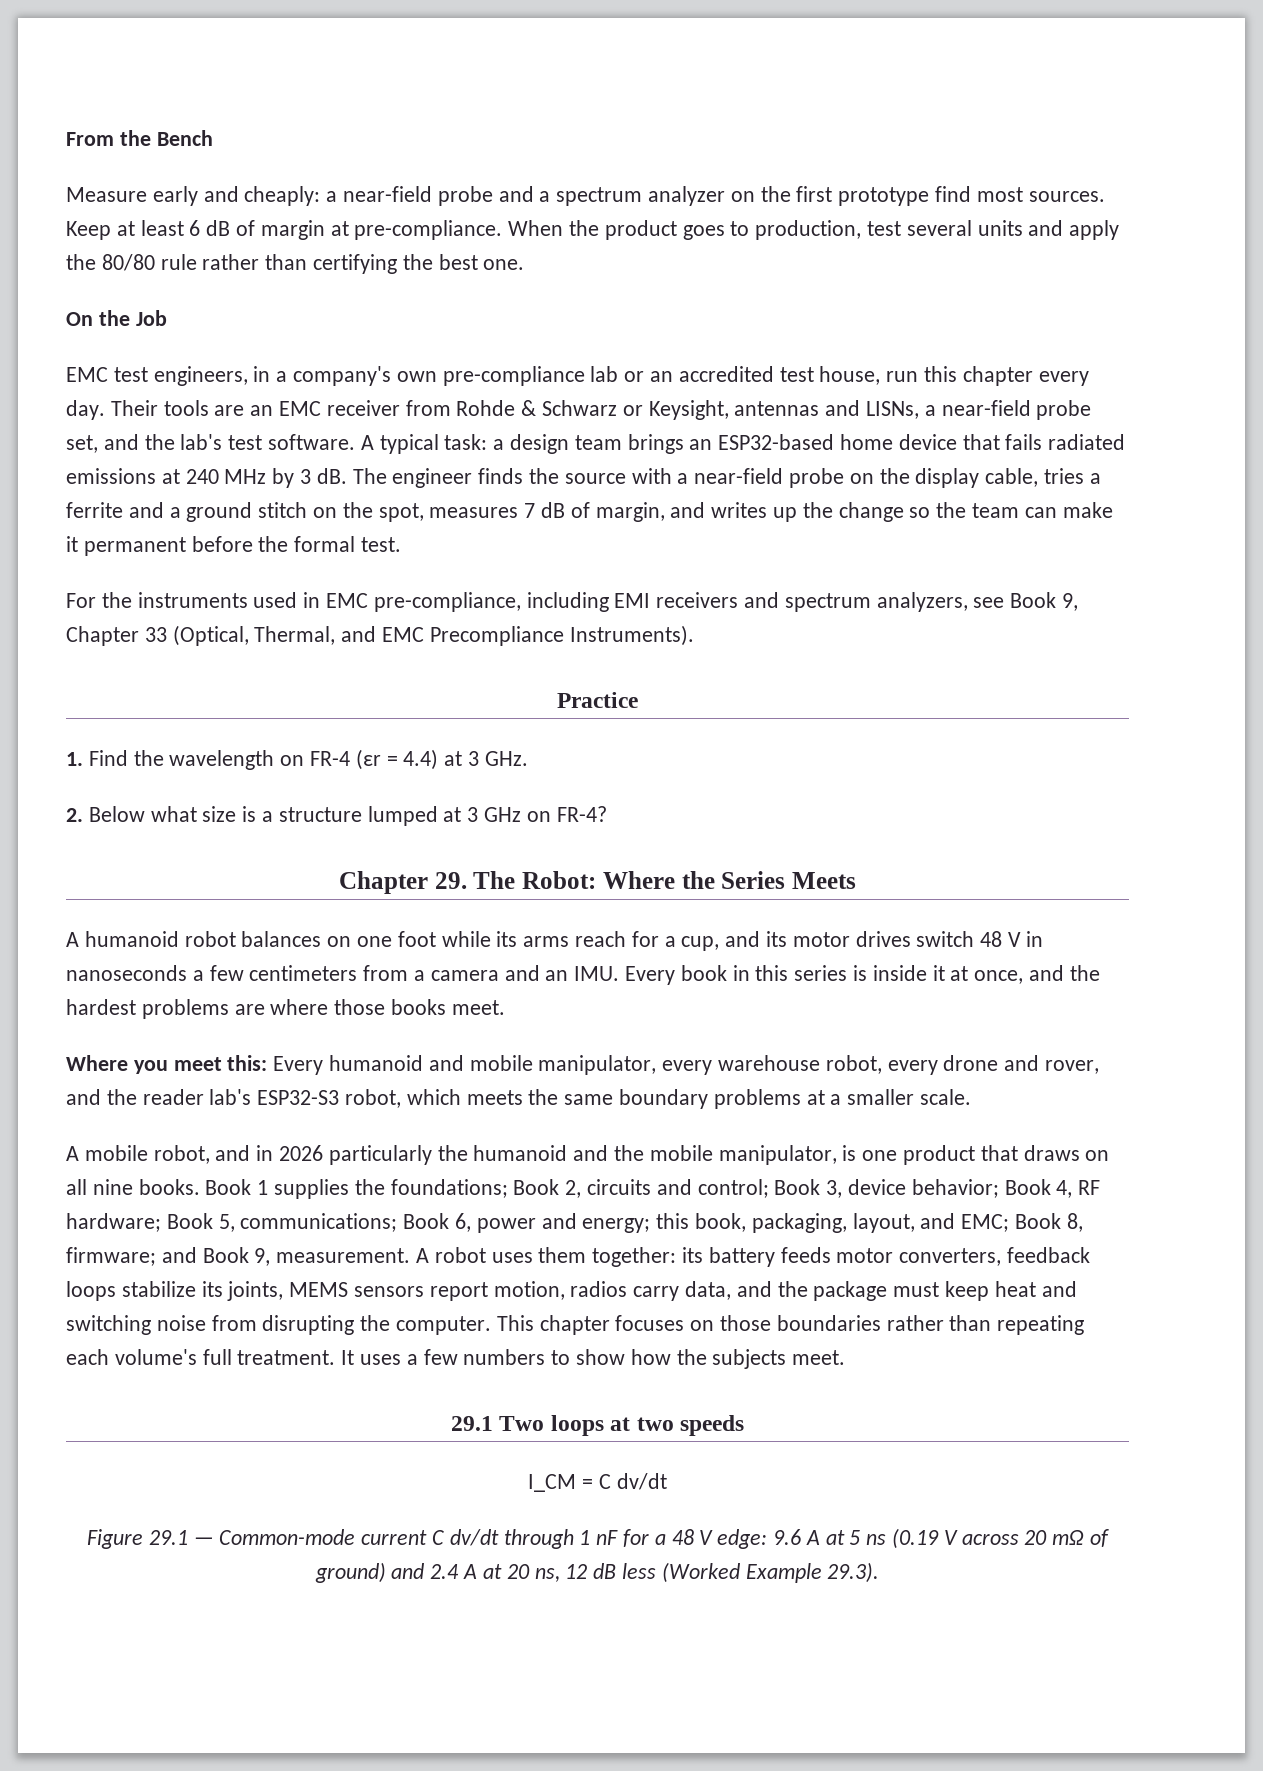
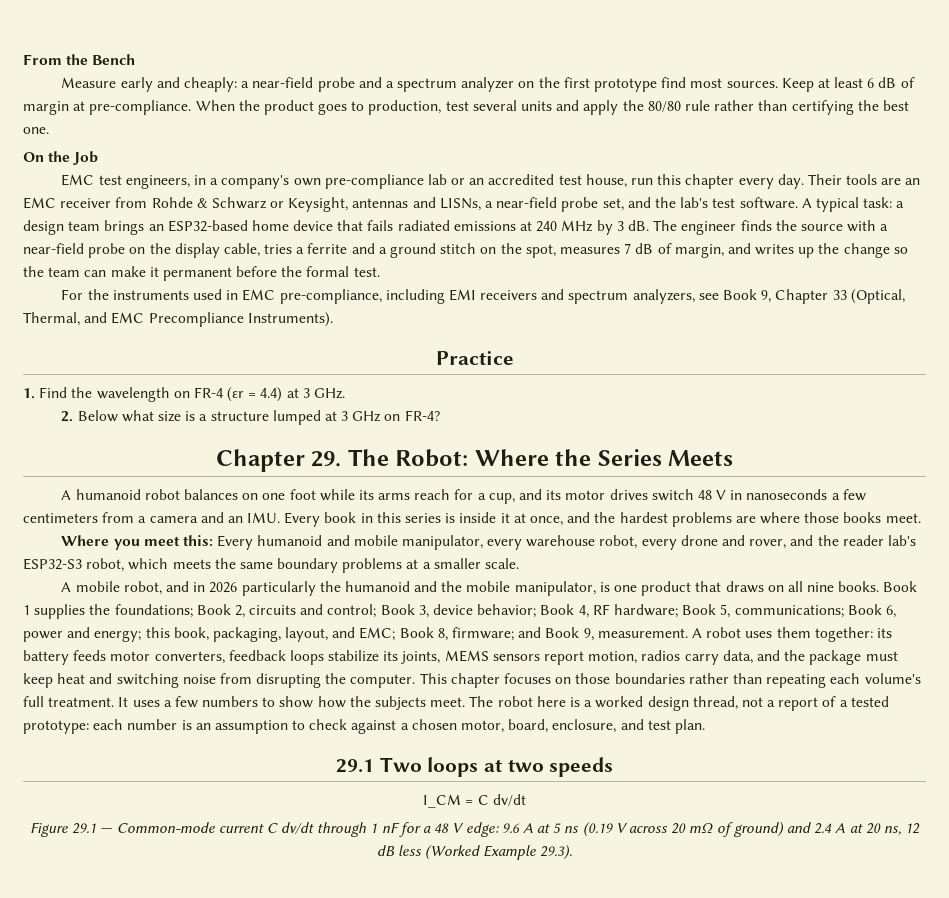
(846, 1357) none -> [469,696,889,711] [23,719,705,734] The robot here is a worked design thread, not a report of a tested prototype: each number is an assumption to check against a chosen motor, board, enclosure, and test plan.

